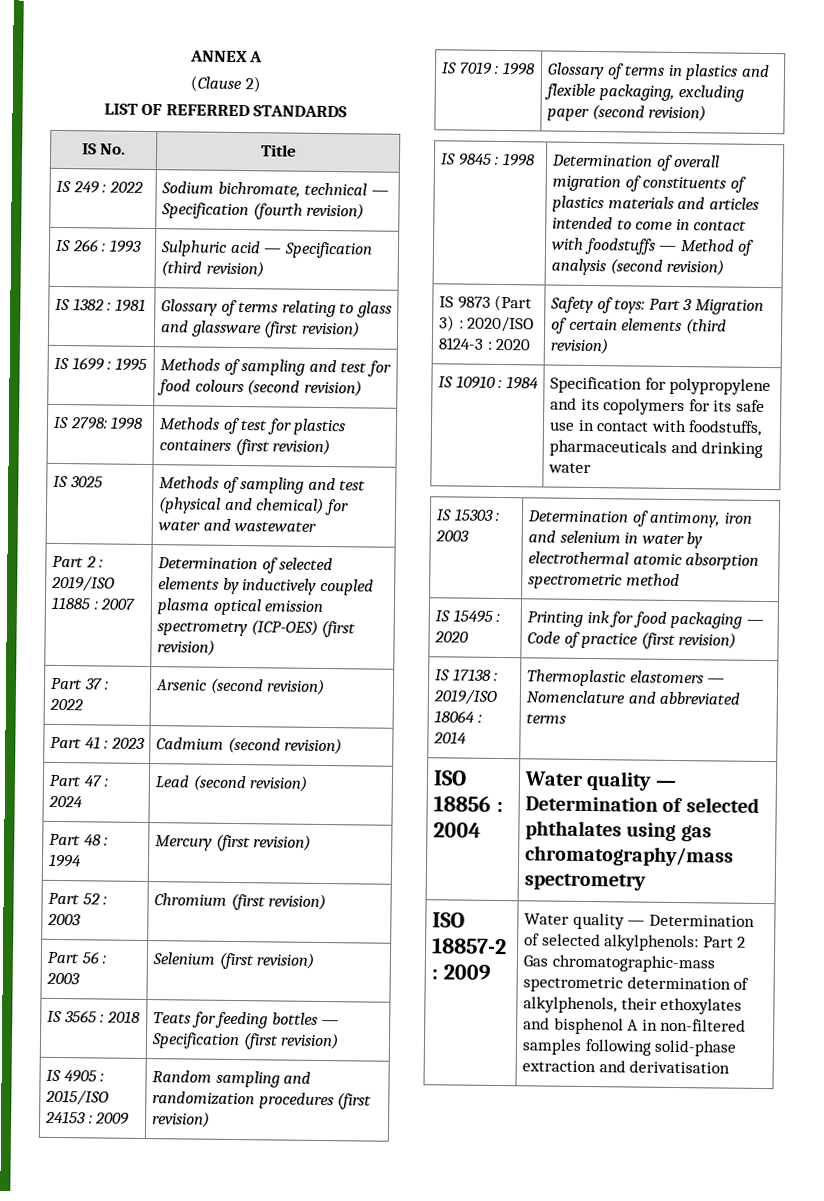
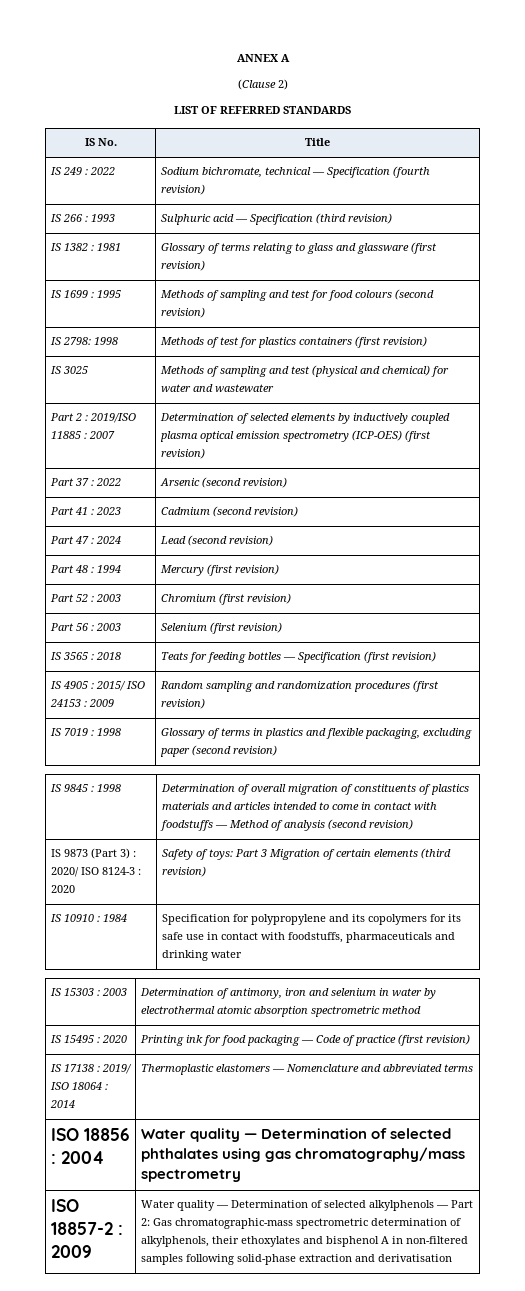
[44,1089,109,1106] 2015/ISO -> [95,681,145,691] 2015/ ISO
[467,316,535,333] 2020/ISO -> [50,867,99,877] 2020/ ISO
[432,689,497,705] 2019/ISO -> [101,1064,132,1074] [49,1082,69,1090] 2019/ ISO
[604,934,747,952] alkylphenols: Part 2 -> [368,1200,473,1211] [140,1218,150,1226] alkylphenols — Part 2:

